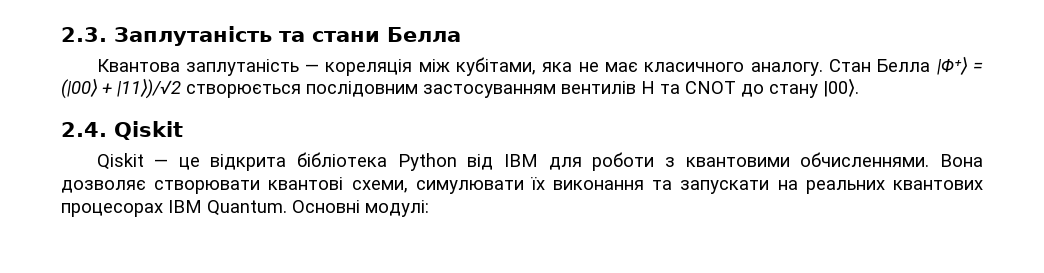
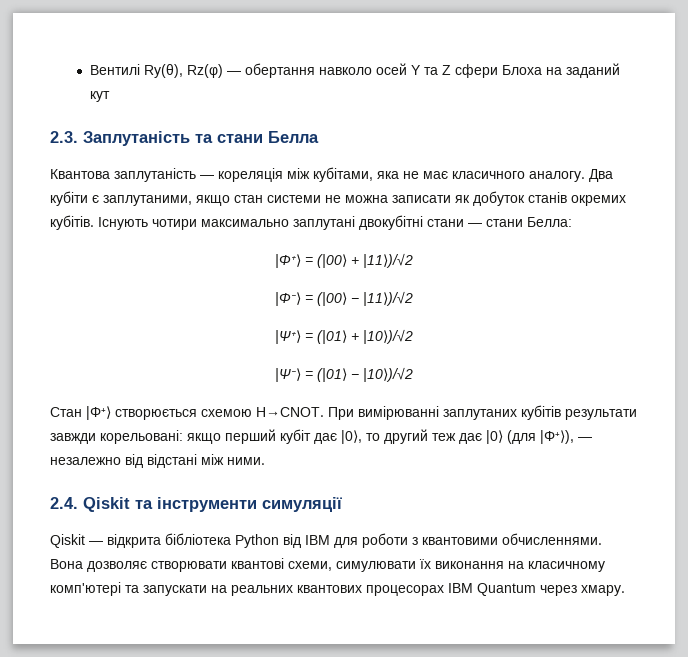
(61, 34) none -> [89,63,620,78] [89,91,110,102] Вентилі Ry(θ), Rz(φ) — обертання навколо осей Y та Z сфери Блоха на заданий кут //
[829,59,931,72] Стан Белла -> [589,169,613,182] [50,191,626,206] [50,215,572,230] Два кубіти є заплутаними, якщо стан системи не можна записати як добуток станів окремих кубітів. Існують чотири максимально заплутані двокубітні стани — стани Белла: //
[186,78,859,98] створюється послідовним застосуванням вентилів H та CNOT до стану |00⟩. -> [275,291,413,306] [275,329,413,344] [275,367,413,382] [50,405,637,420] [50,429,592,444] [50,454,265,468] // |Φ⁻⟩ = (|00⟩ − |11⟩)/√2 // |Ψ⁺⟩ = (|01⟩ + |10⟩)/√2 // |Ψ⁻⟩ = (|01⟩ − |10⟩)/√2 // Стан |Φ⁺⟩ створюється схемою H→CNOT. При вимірюванні заплутаних кубітів результати завжди корельовані: якщо перший кубіт дає |0⟩, то другий теж дає |0⟩ (для |Φ⁺⟩), — незалежно від відстані між ними.
(183, 130) none -> [135,497,342,512] та інструменти симуляції
[178,157,200,170] це -> (103, 543) none
(645, 185) none -> [508,561,605,572] [50,582,121,596] на класичному комп'ютері
[207,200,429,217] Quantum. Основні модулі: -> [477,583,625,596] Quantum через хмару.

